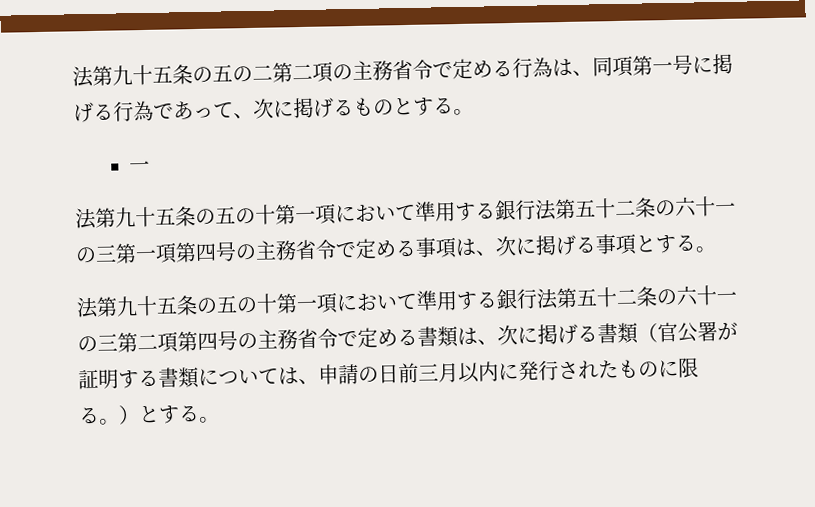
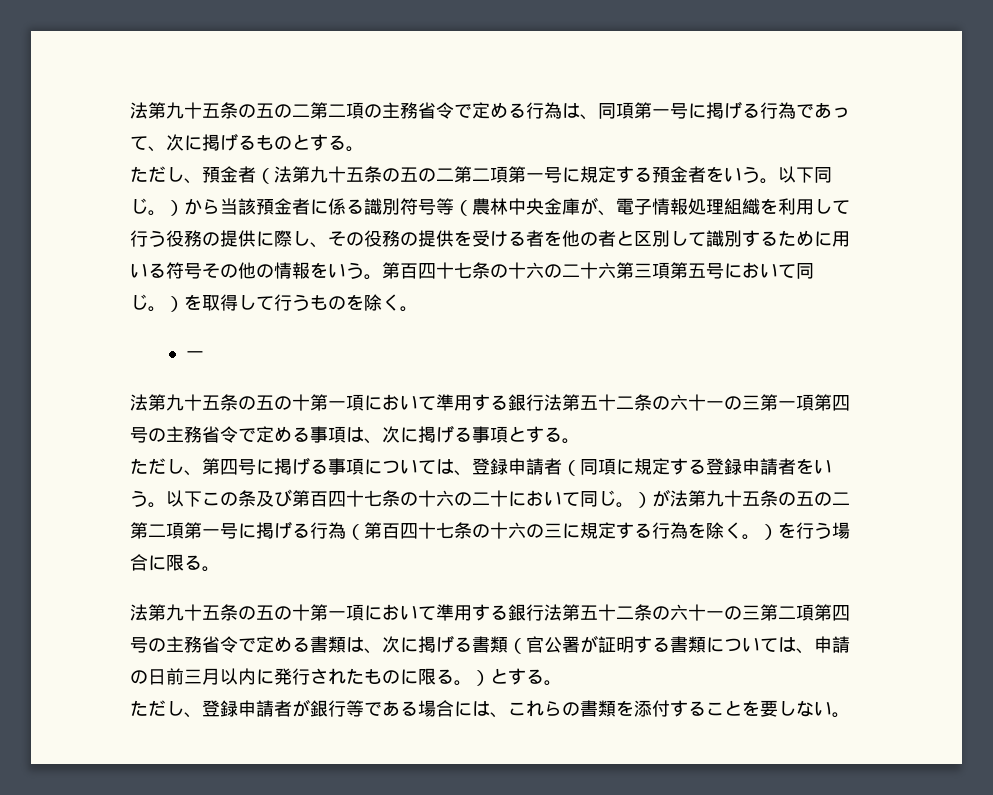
(474, 112) none -> [130,166,832,184] [130,197,850,216] [130,230,850,248] [130,262,814,280] [130,294,418,312] // ただし、預金者（法第九十五条の五の二第二項第一号に規定する預金者をいう。以下同じ。）から当該預金者に係る識別符号等（農林中央金庫が、電子情報処理組織を利用して行う役務の提供に際し、その役務の提供を受ける者を他の者と区別して識別するために用いる符号その他の情報をいう。第百四十七条の十六の二十六第三項第五号において同じ。）を取得して行うものを除く。
(717, 249) none -> [130,457,832,476] [130,489,850,508] [130,521,850,540] [130,554,220,572] // ただし、第四号に掲げる事項については、登録申請者（同項に規定する登録申請者をいう。以下この条及び第百四十七条の十六の二十において同じ。）が法第九十五条の五の二第二項第一号に掲げる行為（第百四十七条の十六の三に規定する行為を除く。）を行う場合に限る。
(220, 419) none -> [130,699,850,718] // ただし、登録申請者が銀行等である場合には、これらの書類を添付することを要しない。

